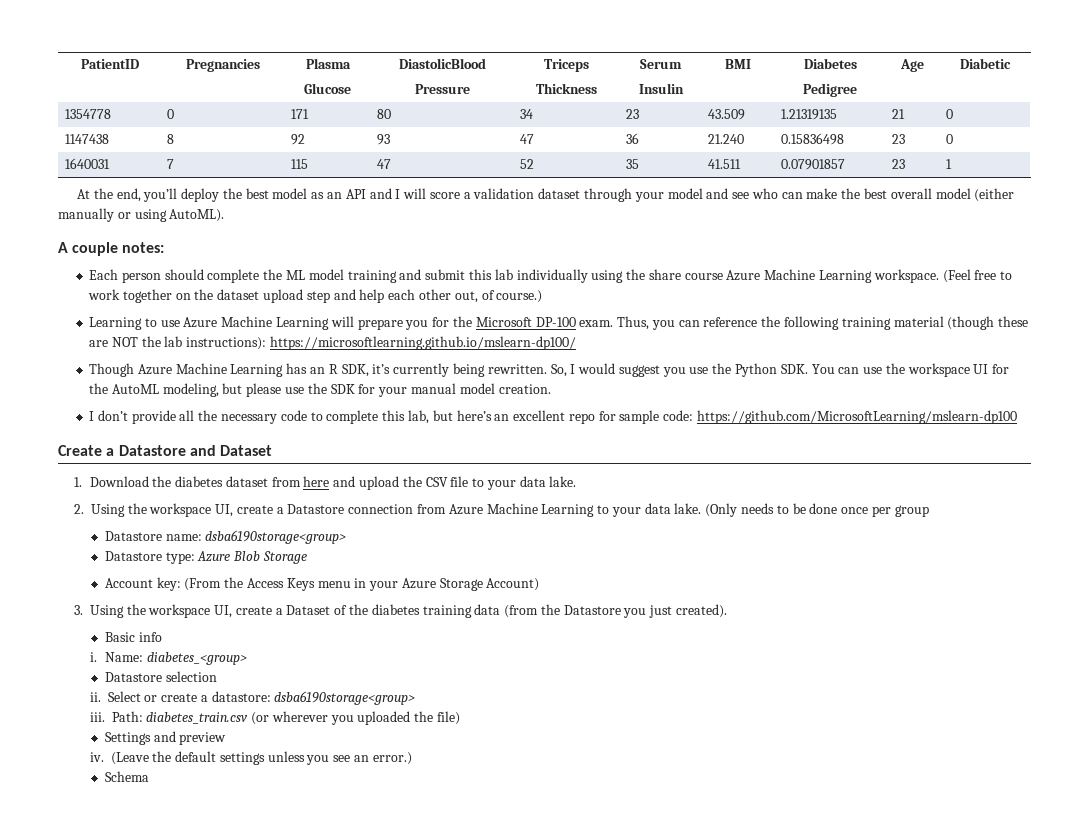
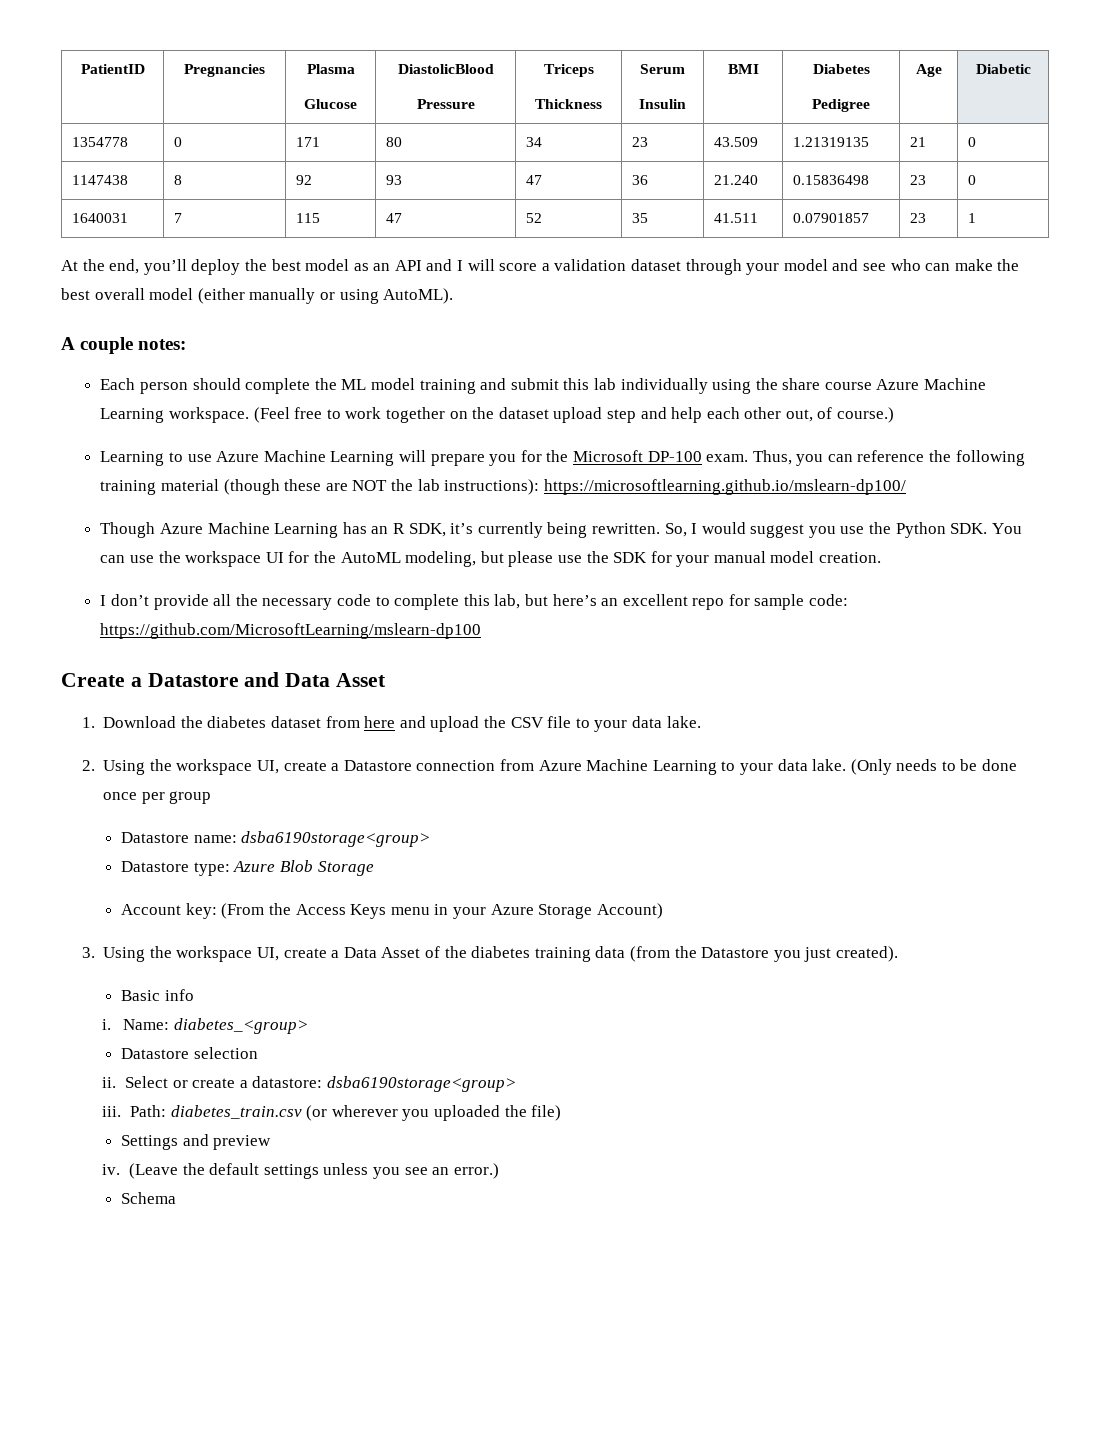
[220,445,273,456] Dataset -> [285,673,387,687] Data Asset
[286,605,331,615] Dataset -> [343,947,421,958] Data Asset

